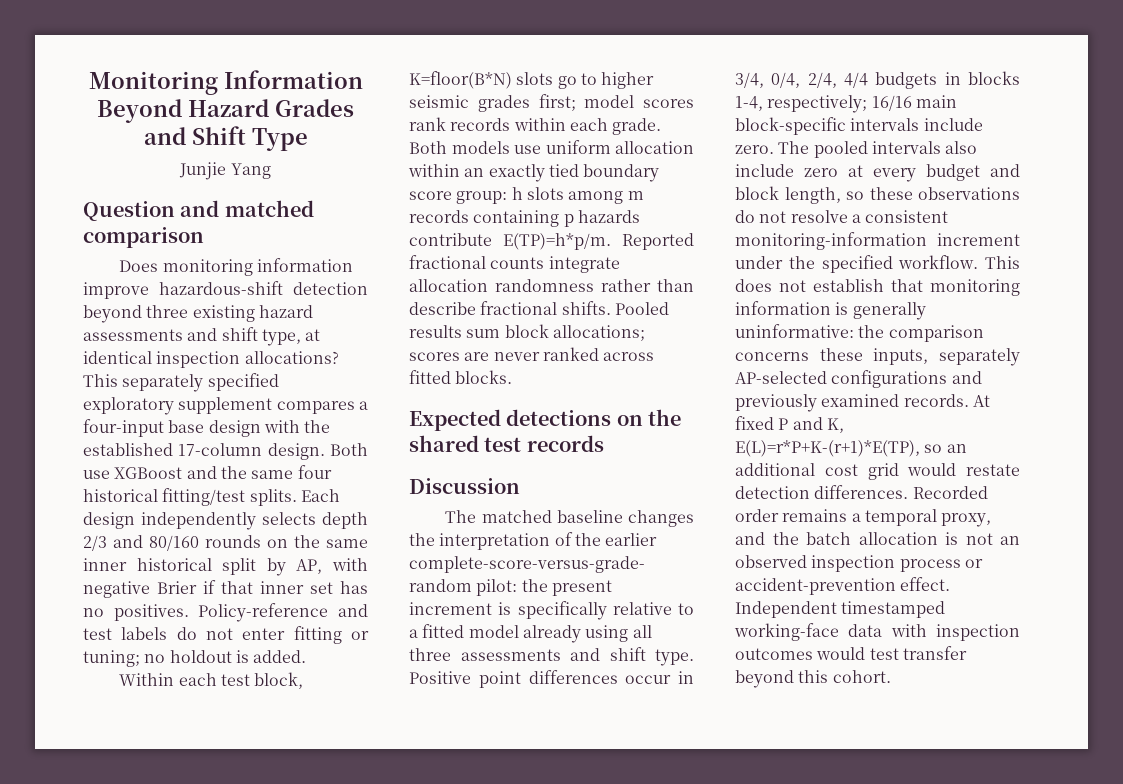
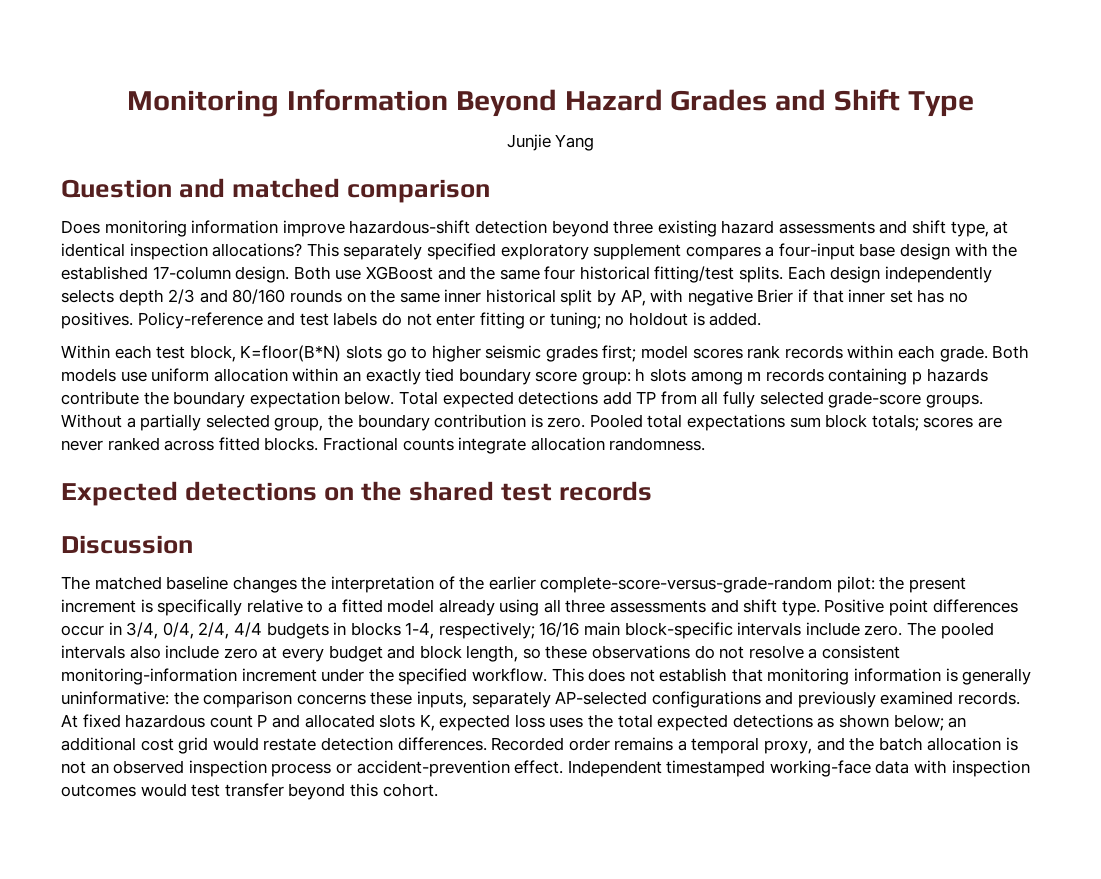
[503,233,694,250] [409,255,620,273] [409,279,694,292] [409,301,669,315] [409,325,462,338] E(TP)=h*p/m. Reported fractional counts integrate allocation randomness rather than describe fractional shifts. Pooled results -> [143,391,983,408] [61,414,786,431] the boundary expectation below. Total expected detections add TP from all fully selected grade-score groups. Without a partially selected group, the boundary contribution is zero. Pooled total expectations
[552,325,645,341] allocations; -> [871,414,919,431] totals;
(513, 377) none -> [322,437,706,454] Fractional counts integrate allocation randomness.
[778,417,844,433] [735,440,943,457] P and K, E(L)=r*P+K-(r+1)*E(TP), so -> [125,714,944,731] hazardous count P and allocated slots K, expected loss uses the total expected detections as shown below;

